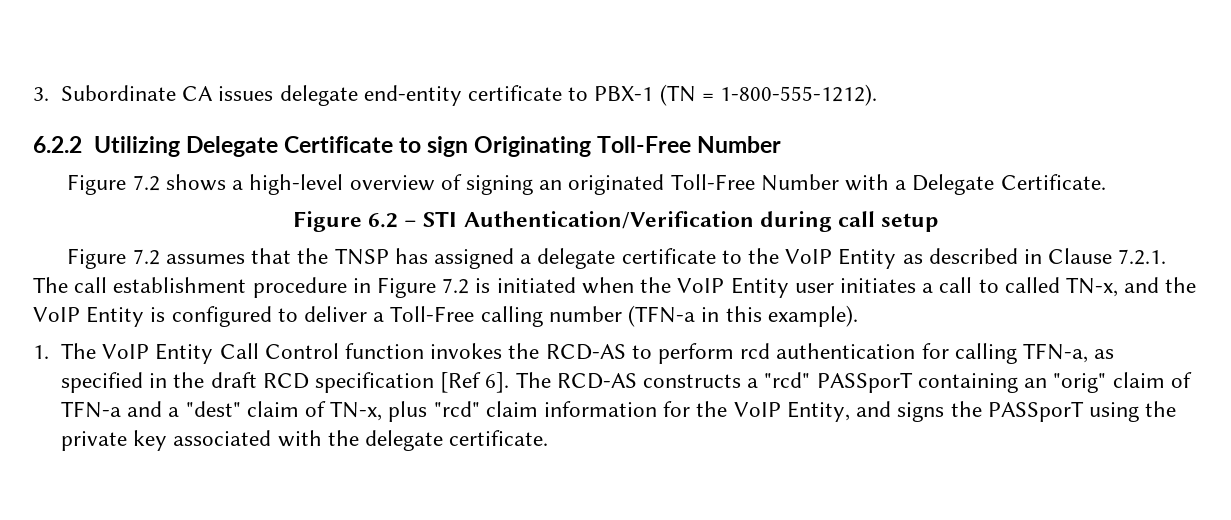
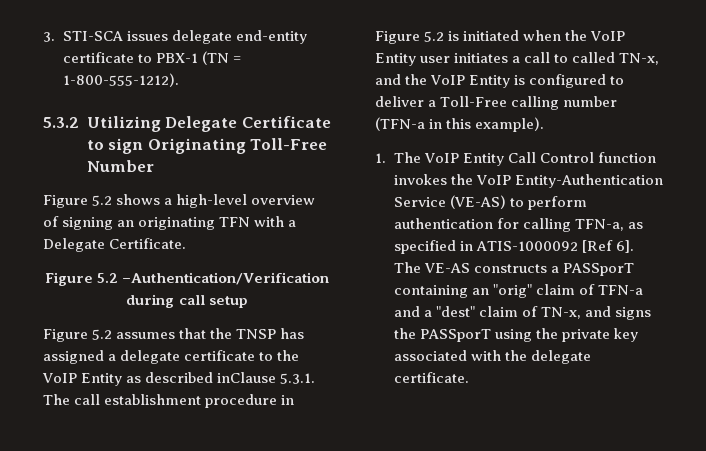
[60,85,214,101] Subordinate CA -> [62,31,123,41] STI-SCA
[33,136,82,153] 6.2.2 -> [43,117,79,128] 5.3.2
[132,175,160,191] 7.2 -> [92,195,113,206] 5.2
[568,174,839,195] originated Toll-Free Number -> [138,217,251,230] originating TFN
[367,211,754,229] 6.2 – STI Authentication/Verification -> [96,272,330,285] 5.2 –Authentication/Verification
[132,249,160,265] 7.2 -> [92,329,113,340] 5.2
[1024,248,1167,265] in Clause 7.2.1. -> [217,372,316,384] inClause 5.3.1.
[442,278,470,294] 7.2 -> [424,31,445,42] 5.2
[545,344,626,360] RCD-AS -> [475,174,663,188] [393,195,506,209] VoIP Entity-Authentication Service (VE-AS)
[740,343,771,359] rcd -> (587, 203) none
[173,372,434,393] the draft RCD specification -> [475,241,578,251] ATIS-1000092
[556,373,637,389] RCD-AS -> [423,263,470,273] VE-AS
[764,372,811,388] "rcd" -> (559, 269) none
[388,401,850,422] plus "rcd" claim information for the VoIP Entity, -> (581, 313) none

